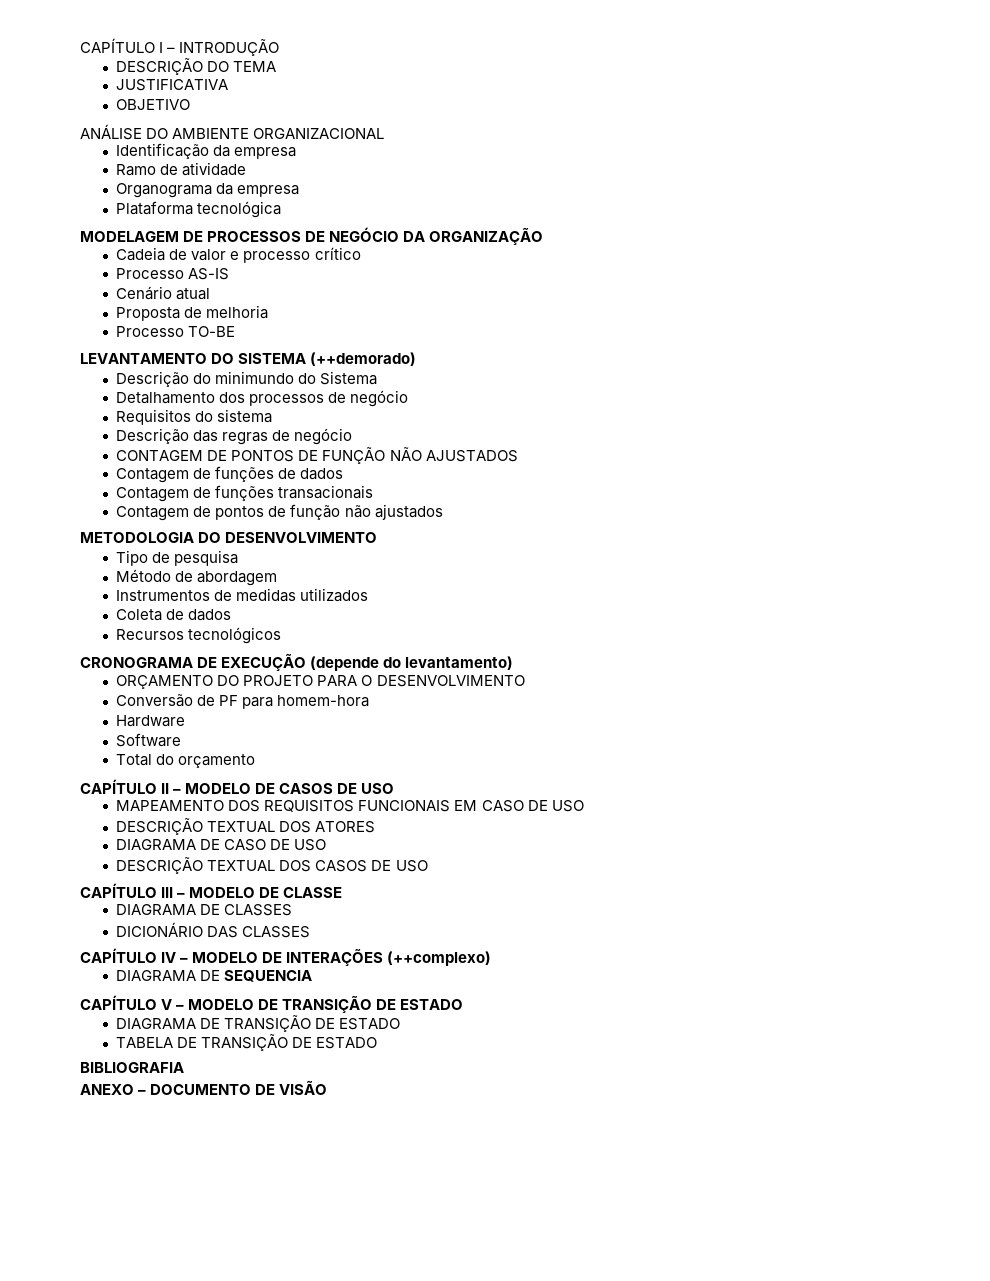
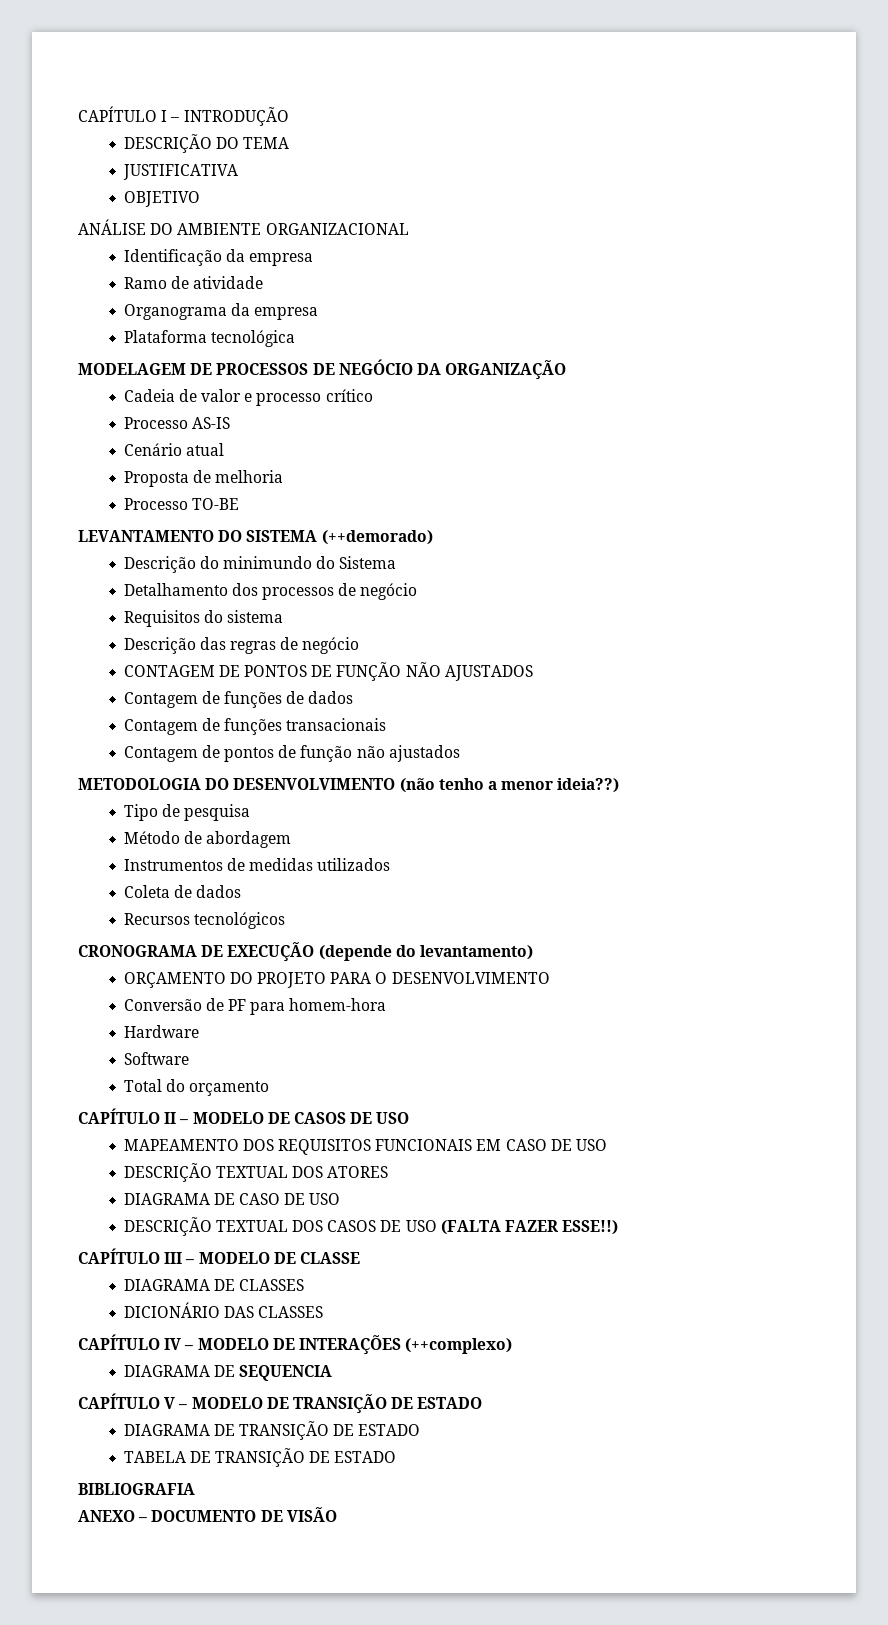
(378, 537) none -> [399,778,620,793] (não tenho a menor ideia??)
(428, 866) none -> [440,1220,619,1235] (FALTA FAZER ESSE!!)

